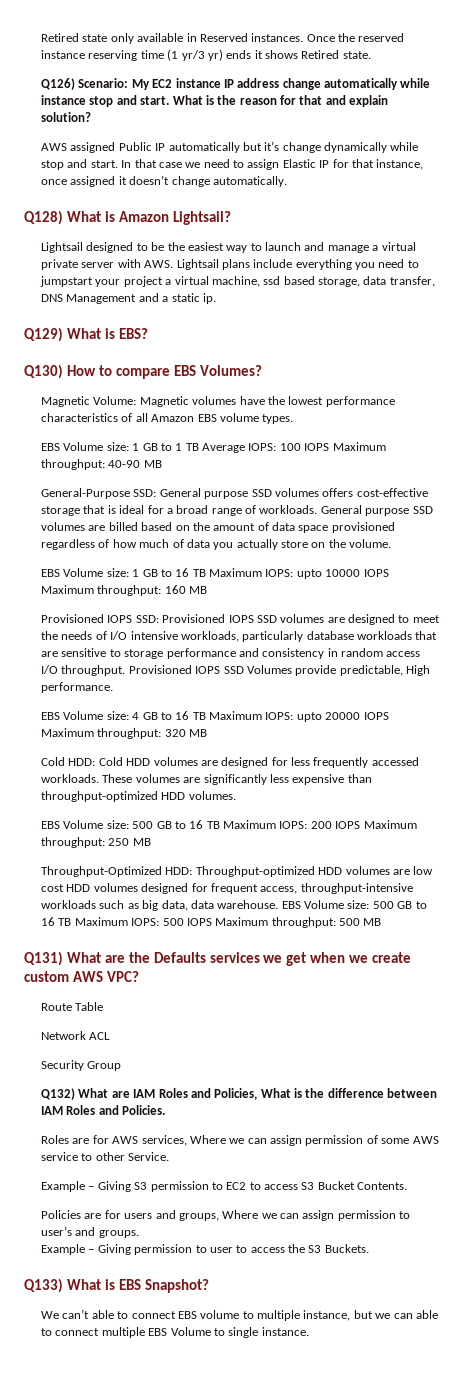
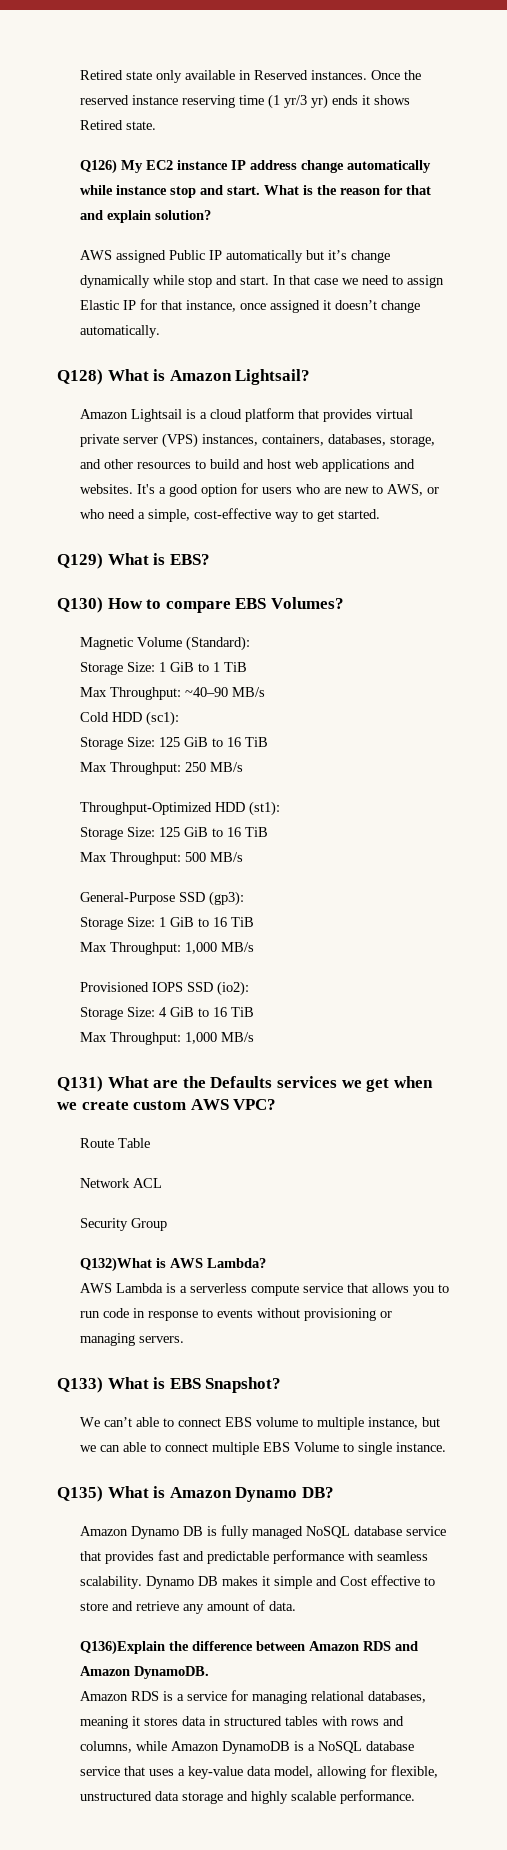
[78,78,129,88] Scenario: -> (118, 166) none
[41,242,416,253] [41,259,419,270] [40,276,435,287] [41,293,216,304] Lightsail designed to be the easiest way to launch and manage a virtual private server with AWS. Lightsail plans include everything you need to jumpstart your project a virtual machine, ssd based storage, data transfer, DNS Management and a static ip. -> [80,408,414,422] [80,433,436,448] [80,459,416,472] [80,483,440,497] [80,508,381,522] Amazon Lightsail is a cloud platform that provides virtual private server (VPS) instances, containers, databases, storage, and other resources to build and host web applications and websites. It's a good option for users who are new to AWS, or who need a simple, cost-effective way to get started.
[93,396,395,407] [41,413,294,424] [41,442,386,453] [41,459,162,470] [41,488,428,499] [41,505,433,516] [41,522,395,533] [41,539,392,550] [41,568,389,579] [41,585,208,596] [41,614,440,625] [41,631,438,642] [41,648,421,659] [41,665,431,676] [41,682,114,693] [41,711,389,722] [41,728,208,739] [41,757,419,768] [41,774,372,785] [41,791,236,802] [41,820,417,829] [41,837,151,848] [41,866,434,877] [41,883,413,894] [41,900,427,911] [41,917,382,928] Volume: Magnetic volumes have the lowest performance characteristics of all Amazon EBS volume types. // EBS Volume size: 1 GB to 1 TB Average IOPS: 100 IOPS Maximum throughput: 40-90 MB // General-Purpose SSD: General purpose SSD volumes offers cost-effective storage that is ideal for a broad range of workloads. General purpose SSD volumes are billed based on the amount of data space provisioned regardless of how much of data you actually store on the volume. // EBS Volume size: 1 GB to 16 TB Maximum IOPS: upto 10000 IOPS Maximum throughput: 160 MB // Provisioned IOPS SSD: Provisioned IOPS SSD volumes are designed to meet the needs of I/O intensive workloads, particularly database workloads that are sensitive to storage performance and consistency in random access I/O throughput. Provisioned IOPS SSD Volumes provide predictable, High performance. // EBS Volume size: 4 GB to 16 TB Maximum IOPS: upto 20000 IOPS Maximum throughput: 320 MB // Cold HDD: Cold HDD volumes are designed for less frequently accessed workloads. These volumes are significantly less expensive than throughput-optimized HDD volumes. // EBS Volume size: 500 GB to 16 TB Maximum IOPS: 200 IOPS Maximum throughput: 250 MB // Throughput-Optimized HDD: Throughput-optimized HDD volumes are low cost HDD volumes designed for frequent access, throughput-intensive workloads such as big data, data warehouse. EBS Volume size: 500 GB to 16 TB Maximum IOPS: 500 IOPS Maximum throughput: 500 MB -> [137,636,251,651] [80,662,248,675] [80,687,266,700] [80,711,180,726] [80,737,269,750] [80,762,244,775] [80,801,281,816] [80,827,269,840] [80,852,244,865] [80,891,245,906] [80,917,255,930] [80,942,255,955] [80,981,250,996] [80,1007,255,1020] [80,1032,255,1045] Volume (Standard): // Storage Size: 1 GiB to 1 TiB // Max Throughput: ~40–90 MB/s // Cold HDD (sc1): // Storage Size: 125 GiB to 16 TiB // Max Throughput: 250 MB/s // Throughput-Optimized HDD (st1): // Storage Size: 125 GiB to 16 TiB // Max Throughput: 500 MB/s // General-Purpose SSD (gp3): // Storage Size: 1 GiB to 16 TiB // Max Throughput: 1,000 MB/s // Provisioned IOPS SSD (io2): // Storage Size: 4 GiB to 16 TiB // Max Throughput: 1,000 MB/s
[41,1088,438,1100] [41,1105,166,1115] [41,1135,439,1146] [41,1152,170,1161] [41,1181,408,1192] [41,1210,411,1221] [41,1226,139,1238] [41,1244,369,1255] Q132) What are IAM Roles and Policies, What is the difference between IAM Roles and Policies. // Roles are for AWS services, Where we can assign permission of some AWS service to other Service. // Example – Giving S3 permission to EC2 to access S3 Bucket Contents. // Policies are for users and groups, Where we can assign permission to user’s and groups. // Example – Giving permission to user to access the S3 Buckets. -> [80,1257,267,1272] [80,1283,450,1296] [80,1308,393,1321] [80,1333,185,1346] Q132)What is AWS Lambda? // AWS Lambda is a serverless compute service that allows you to run code in response to events without provisioning or managing servers.
(309, 1331) none -> [57,1486,334,1502] [80,1525,447,1539] [80,1550,429,1564] [80,1575,436,1589] [80,1600,297,1614] [80,1640,419,1655] [80,1666,210,1679] [80,1690,427,1704] [80,1716,405,1729] [80,1741,415,1754] [80,1765,439,1779] [80,1790,416,1804] // Q135) What is Amazon Dynamo DB? // Amazon Dynamo DB is fully managed NoSQL database service that provides fast and predictable performance with seamless scalability. Dynamo DB makes it simple and Cost effective to store and retrieve any amount of data. // Q136)Explain the difference between Amazon RDS and Amazon DynamoDB. // Amazon RDS is a service for managing relational databases, meaning it stores data in structured tables with rows and columns, while Amazon DynamoDB is a NoSQL database service that uses a key-value data model, allowing for flexible, unstructured data storage and highly scalable performance.

